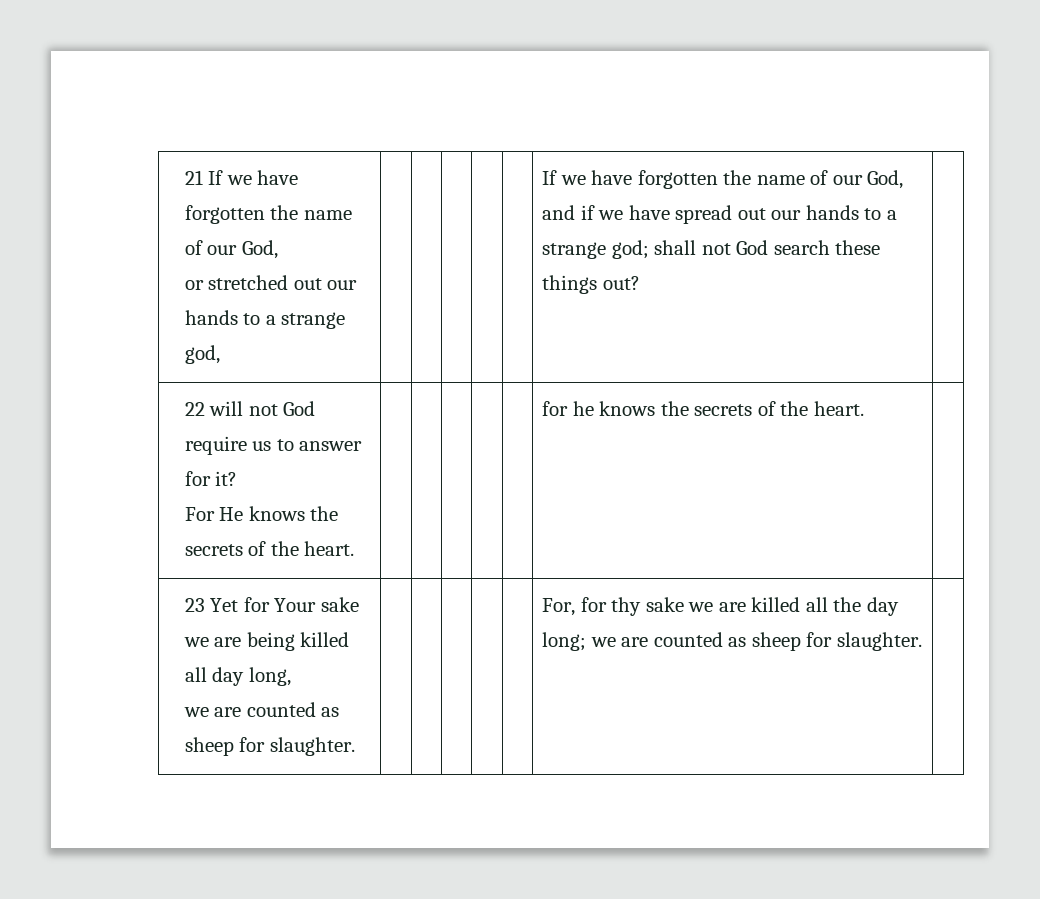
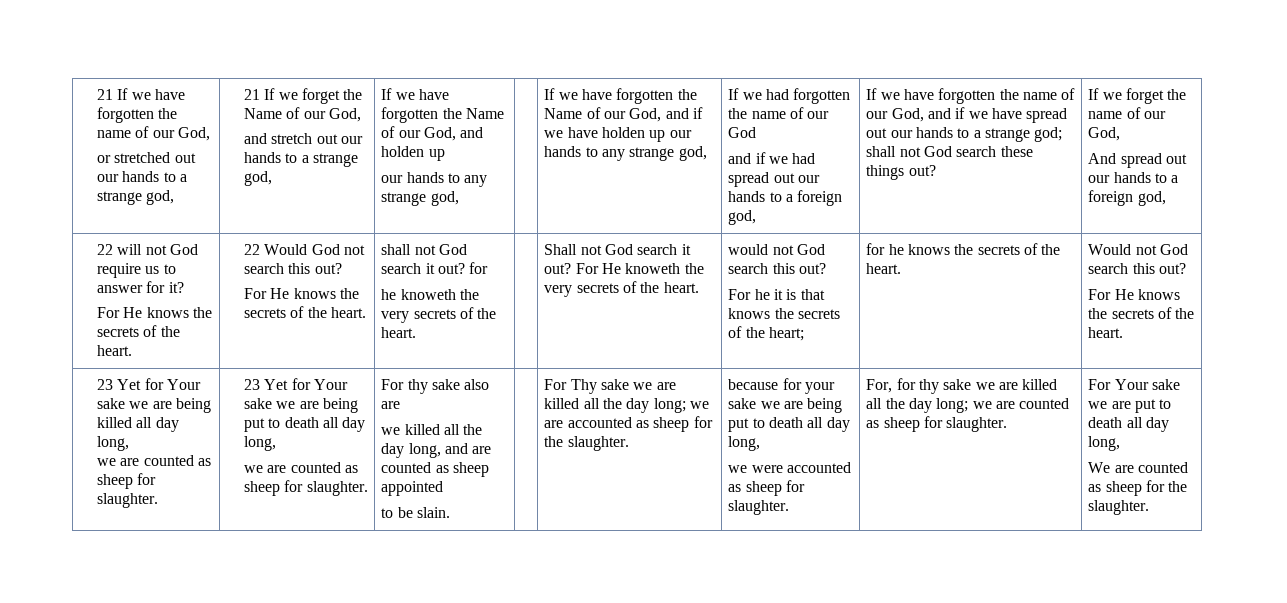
(220, 354) | | | | -> [244,88,363,104] [244,107,361,122] [244,133,363,144] [244,152,358,167] [244,171,273,186] [381,88,449,100] [381,107,504,123] [381,126,484,141] [381,146,445,161] [381,172,488,187] [381,191,459,206] [544,88,697,104] [544,107,703,122] [544,127,692,142] [544,146,707,161] [728,88,851,104] [728,107,830,119] [728,127,757,138] [728,152,816,164] [728,172,820,187] [728,190,843,206] [728,210,757,225] 21 If we forget the Name of our God, // and stretch out our hands to a strange god, | If we have forgotten the Name of our God, and holden up // our hands to any strange god, | | If we have forgotten the Name of our God, and if we have holden up our hands to any strange god, | If we had forgotten the name of our God // and if we had spread out our hands to a foreign god,
(640, 283) none -> [1088,88,1187,104] [1088,107,1166,119] [1088,127,1121,141] [1088,153,1187,168] [1088,172,1179,183] [1088,190,1166,206] If we forget the name of our God, // And spread out our hands to a foreign god,
(355, 548) | | | | -> [244,244,365,255] [244,263,342,274] [244,288,359,299] [244,306,366,318] [381,244,467,255] [381,262,489,274] [381,289,479,300] [381,307,497,323] [381,327,417,338] [544,244,691,255] [544,263,704,274] [544,281,699,297] [728,244,825,255] [728,263,826,274] [728,289,825,300] [728,308,840,319] [728,326,804,341] 22 Would God not search this out? // For He knows the secrets of the heart. | shall not God search it out? for // he knoweth the very secrets of the heart. | | Shall not God search it out? For He knoweth the very secrets of the heart. | would not God search this out? // For he it is that knows the secrets of the heart;
(864, 408) none -> [1088,244,1188,255] [1088,263,1186,274] [1088,289,1180,300] [1088,307,1195,319] [1088,327,1124,338] Would not God search this out? // For He knows the secrets of the heart.
(355, 746) | | | | -> [244,378,348,390] [244,398,358,413] [244,417,366,432] [244,436,277,451] [244,462,358,473] [244,480,368,496] [381,379,490,394] [381,401,401,409] [381,424,483,435] [381,443,492,458] [381,462,489,477] [381,481,444,496] [381,507,450,518] [544,379,676,394] [544,398,709,413] [544,416,713,432] [544,436,629,451] [728,378,835,394] [728,398,843,413] [728,417,850,432] [728,436,761,451] [728,462,851,473] [728,480,805,496] [728,500,790,515] 23 Yet for Your sake we are being put to death all day long, // we are counted as sheep for slaughter. | For thy sake also are // we killed all the day long, and are counted as sheep appointed // to be slain. | | For Thy sake we are killed all the day long; we are accounted as sheep for the slaughter. | because for your sake we are being put to death all day long, // we were accounted as sheep for slaughter.
(922, 641) none -> [1088,379,1180,390] [1088,399,1172,413] [1088,417,1169,432] [1088,436,1121,451] [1088,462,1188,473] [1088,480,1188,496] [1088,500,1150,515] For Your sake we are put to death all day long, // We are counted as sheep for the slaughter.

